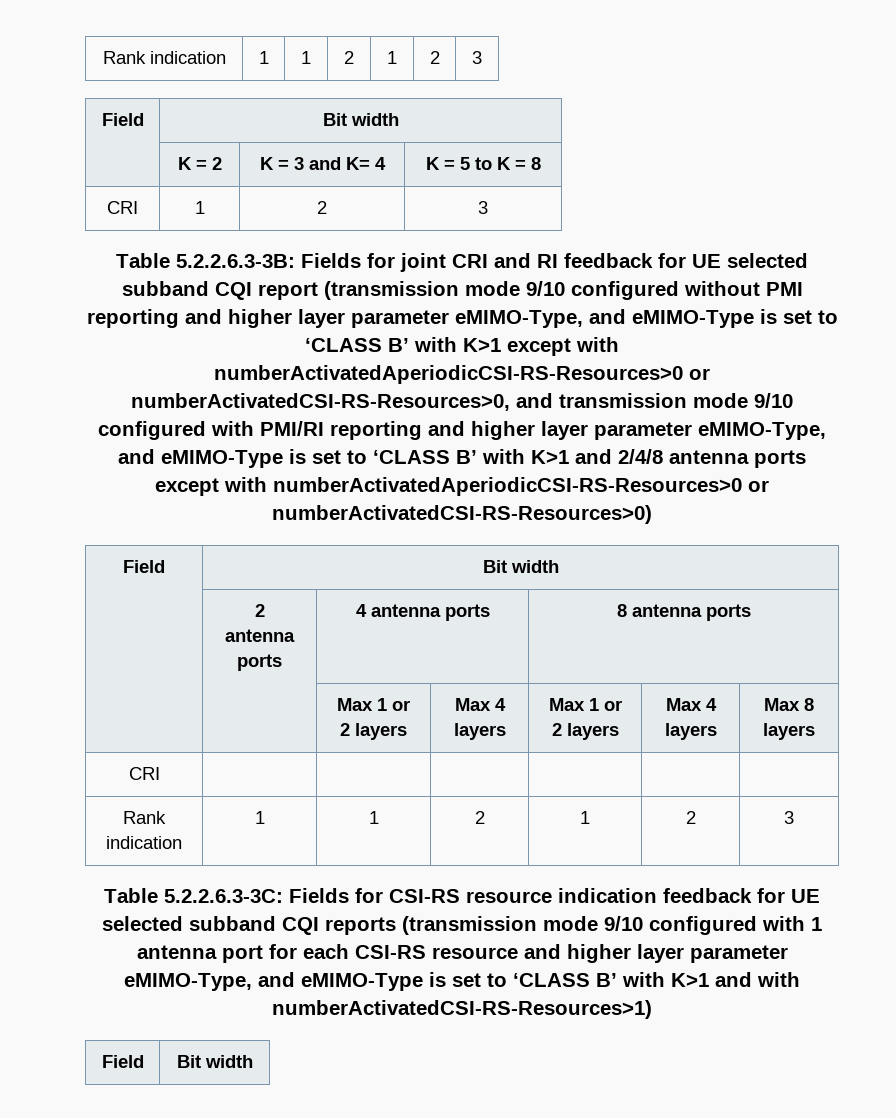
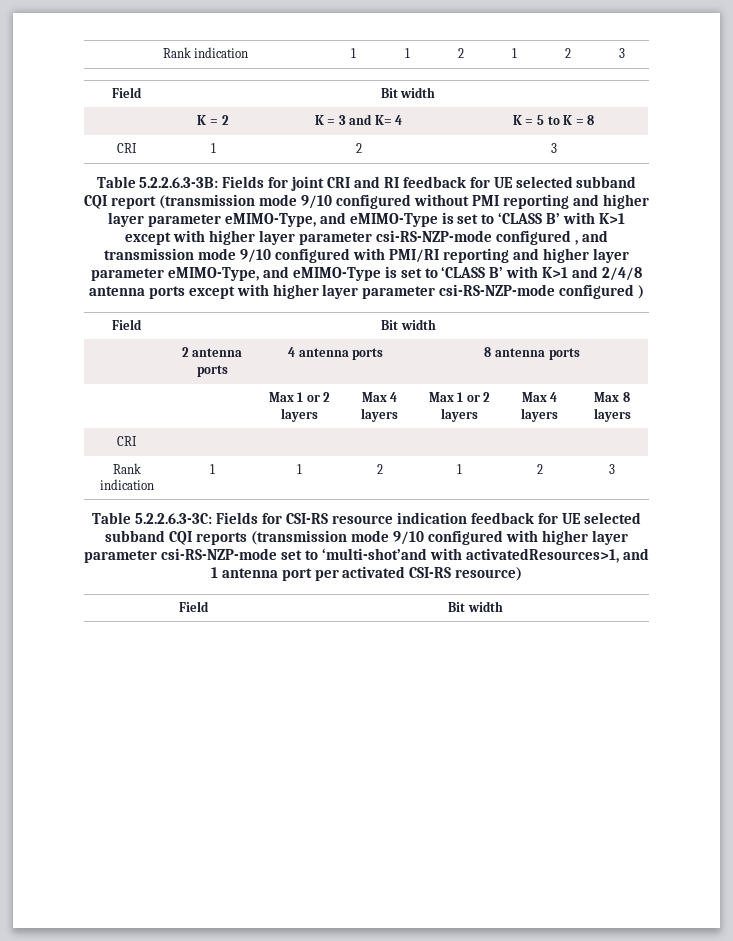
[214,365,710,384] [131,393,510,411] numberActivatedAperiodicCSI-RS-Resources>0 or numberActivatedCSI-RS-Resources>0, -> [209,230,578,245] higher layer parameter csi-RS-NZP-mode configured ,
[273,477,769,496] [272,505,652,524] numberActivatedAperiodicCSI-RS-Resources>0 or numberActivatedCSI-RS-Resources>0) -> [272,284,645,299] higher layer parameter csi-RS-NZP-mode configured )
[811,917,822,931] [136,944,788,963] [124,972,800,991] [272,1000,652,1019] 1 antenna port for each CSI-RS resource and higher layer parameter eMIMO-Type, and eMIMO-Type is set to ‘CLASS B’ with K>1 and with numberActivatedCSI-RS-Resources>1) -> [541,530,628,545] [84,548,649,563] [210,566,523,581] higher layer parameter csi-RS-NZP-mode set to ‘multi-shot’and with activatedResources>1, and 1 antenna port per activated CSI-RS resource)

